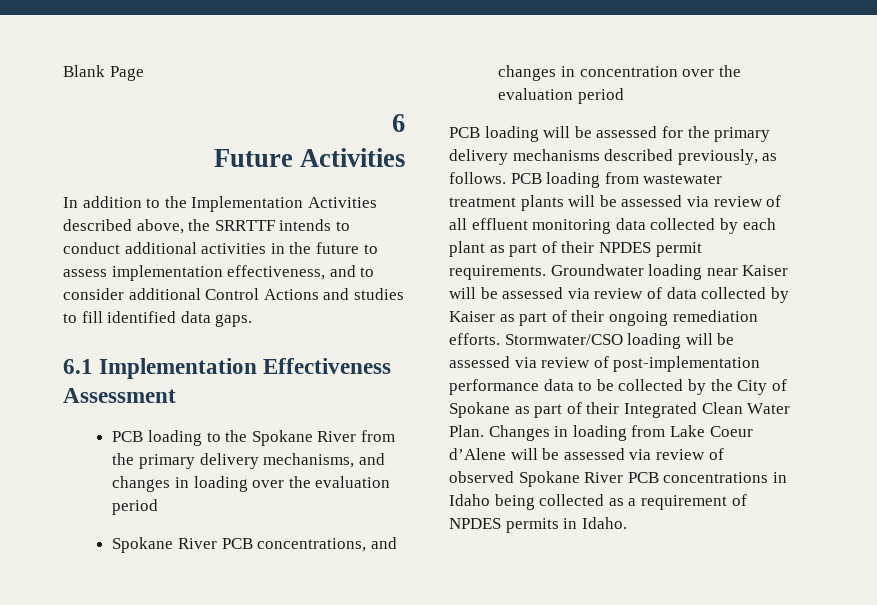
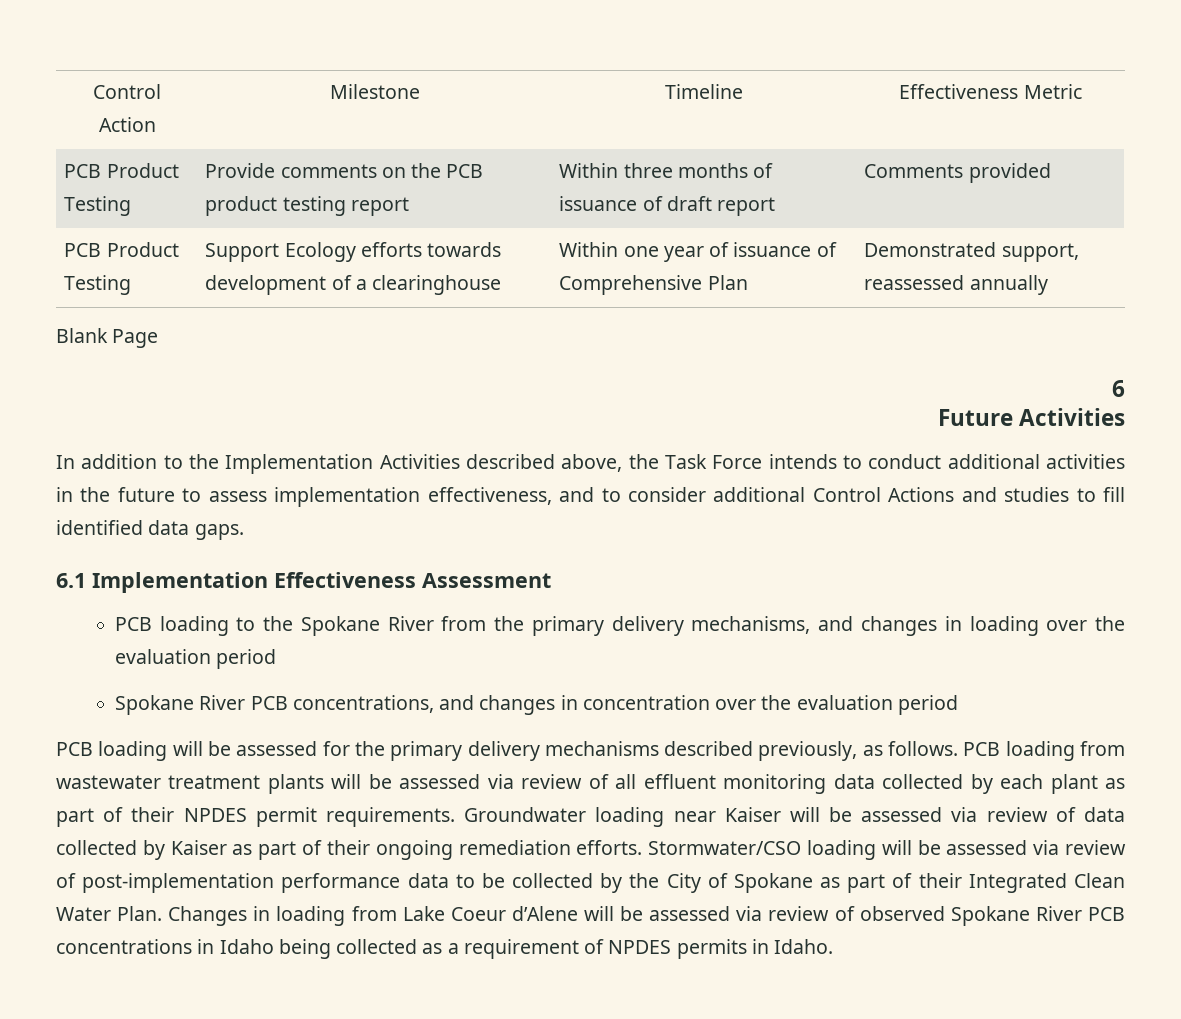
(63, 71) none -> [93,84,161,99] [98,117,156,132] [329,84,420,99] [665,84,744,99] [899,84,1082,99] [64,163,179,178] [64,196,132,216] [205,163,484,178] [205,196,409,216] [559,163,774,178] [559,196,776,216] [864,163,1051,183] [64,242,179,257] [64,275,132,295] [205,242,502,262] [205,275,502,295] [559,242,837,262] [559,275,748,295] [864,242,1079,262] [864,275,1048,295] Control Action | Milestone | Timeline | Effectiveness Metric // PCB Product Testing | Provide comments on the PCB product testing report | Within three months of issuance of draft report | Comments provided // PCB Product Testing | Support Ecology efforts towards development of a clearinghouse | Within one year of issuance of Comprehensive Plan | Demonstrated support, reassessed annually //
[214,220,275,231] SRRTTF -> [665,454,763,469] Task Force

